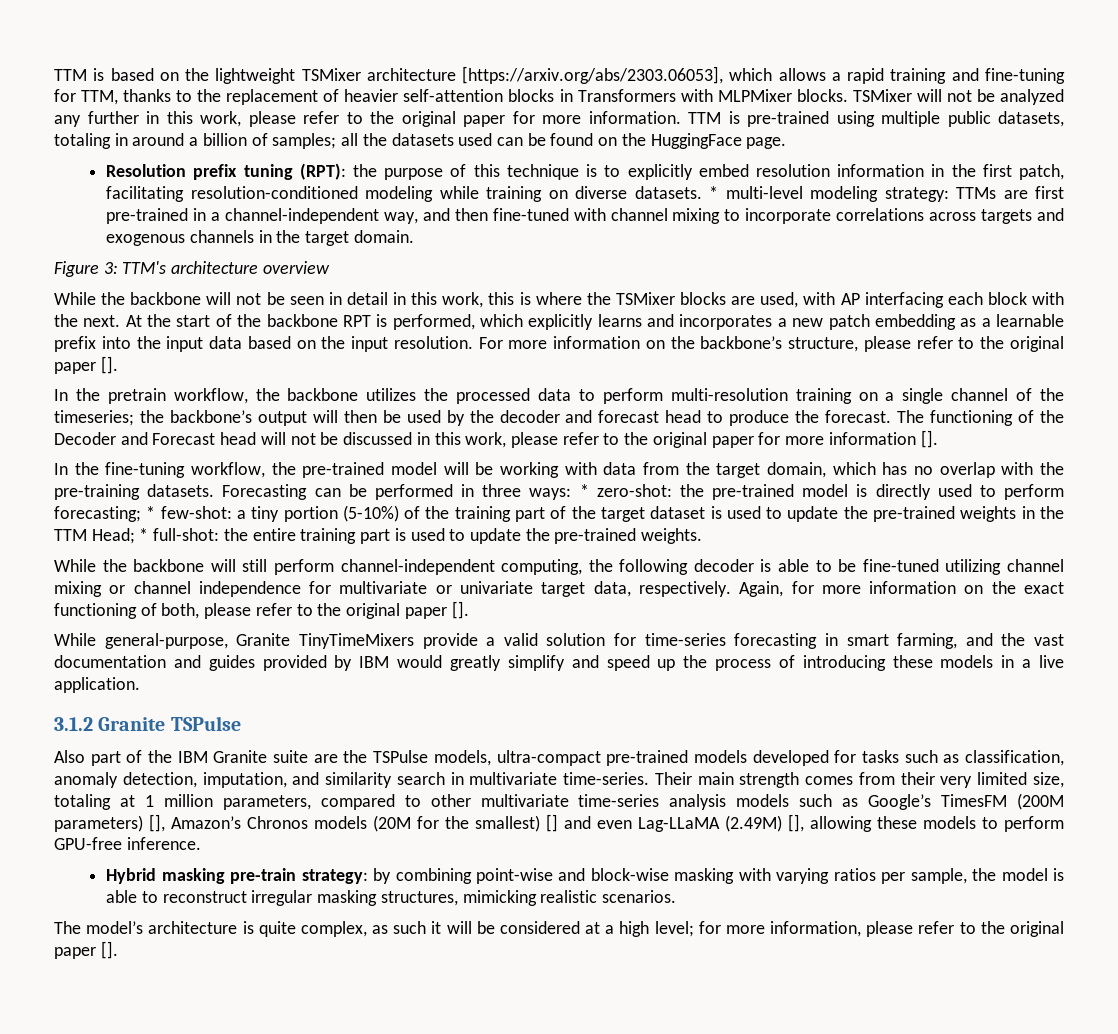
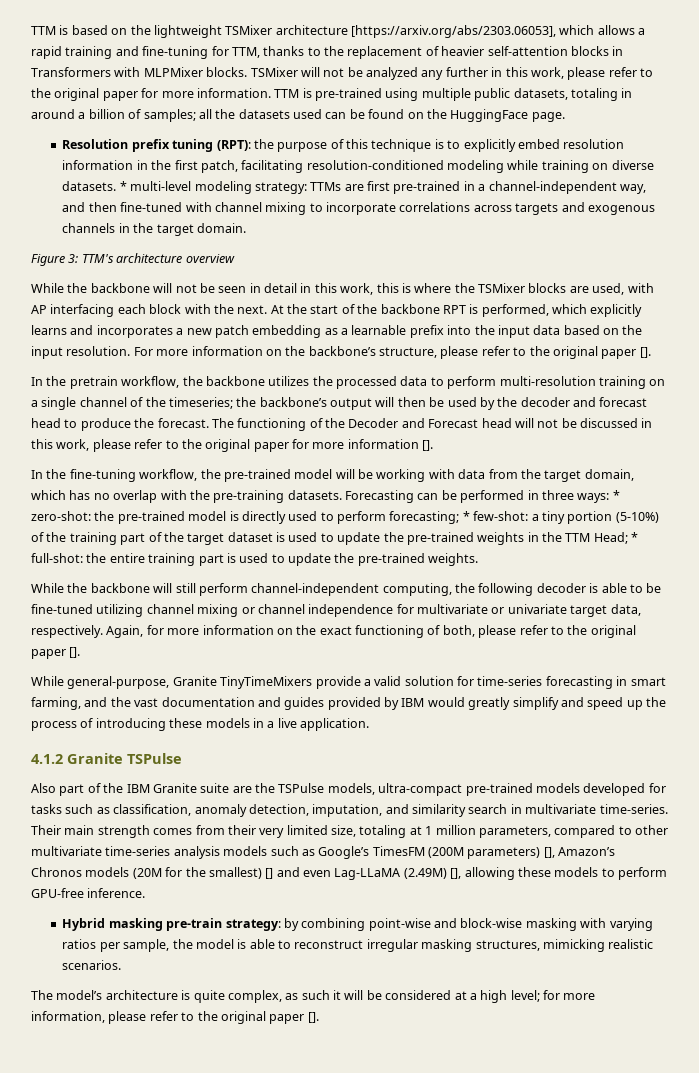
[54,717,93,731] 3.1.2 -> [31,754,63,764] 4.1.2

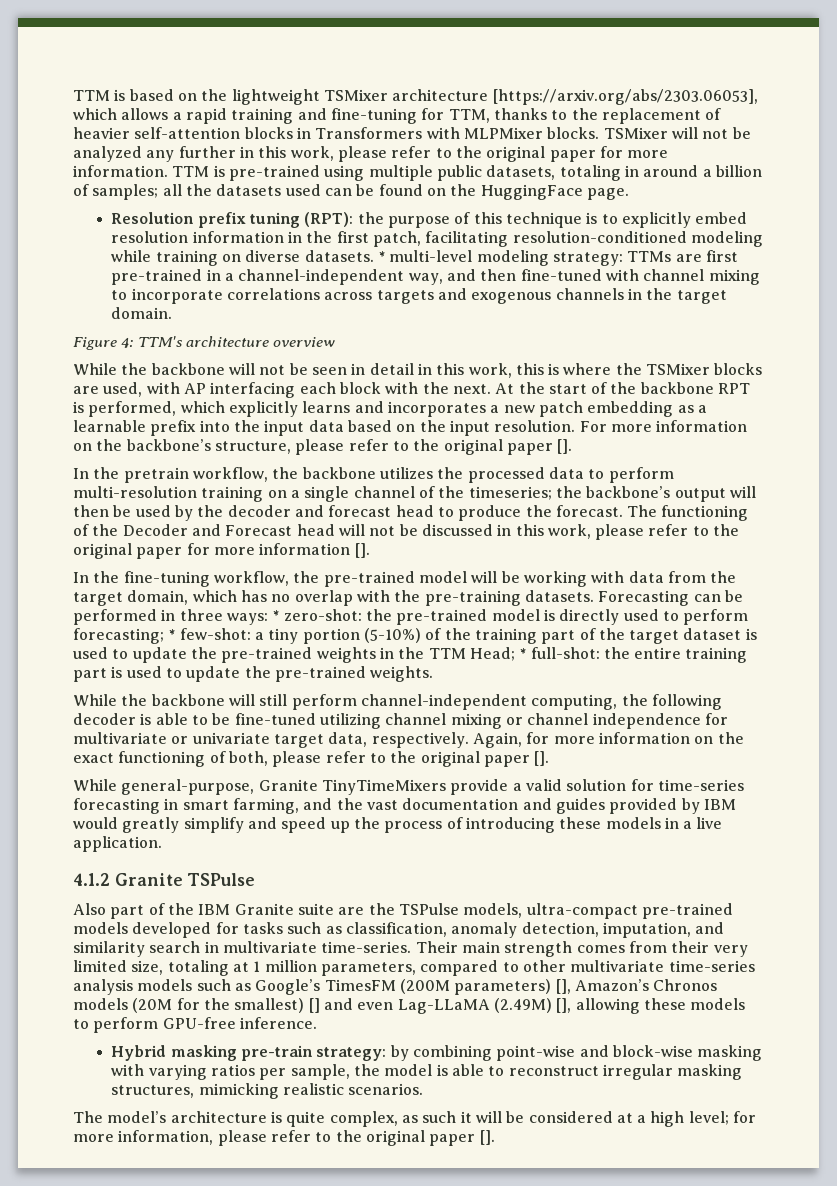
[68,254,79,263] 3: -> [121,337,134,348] 4:

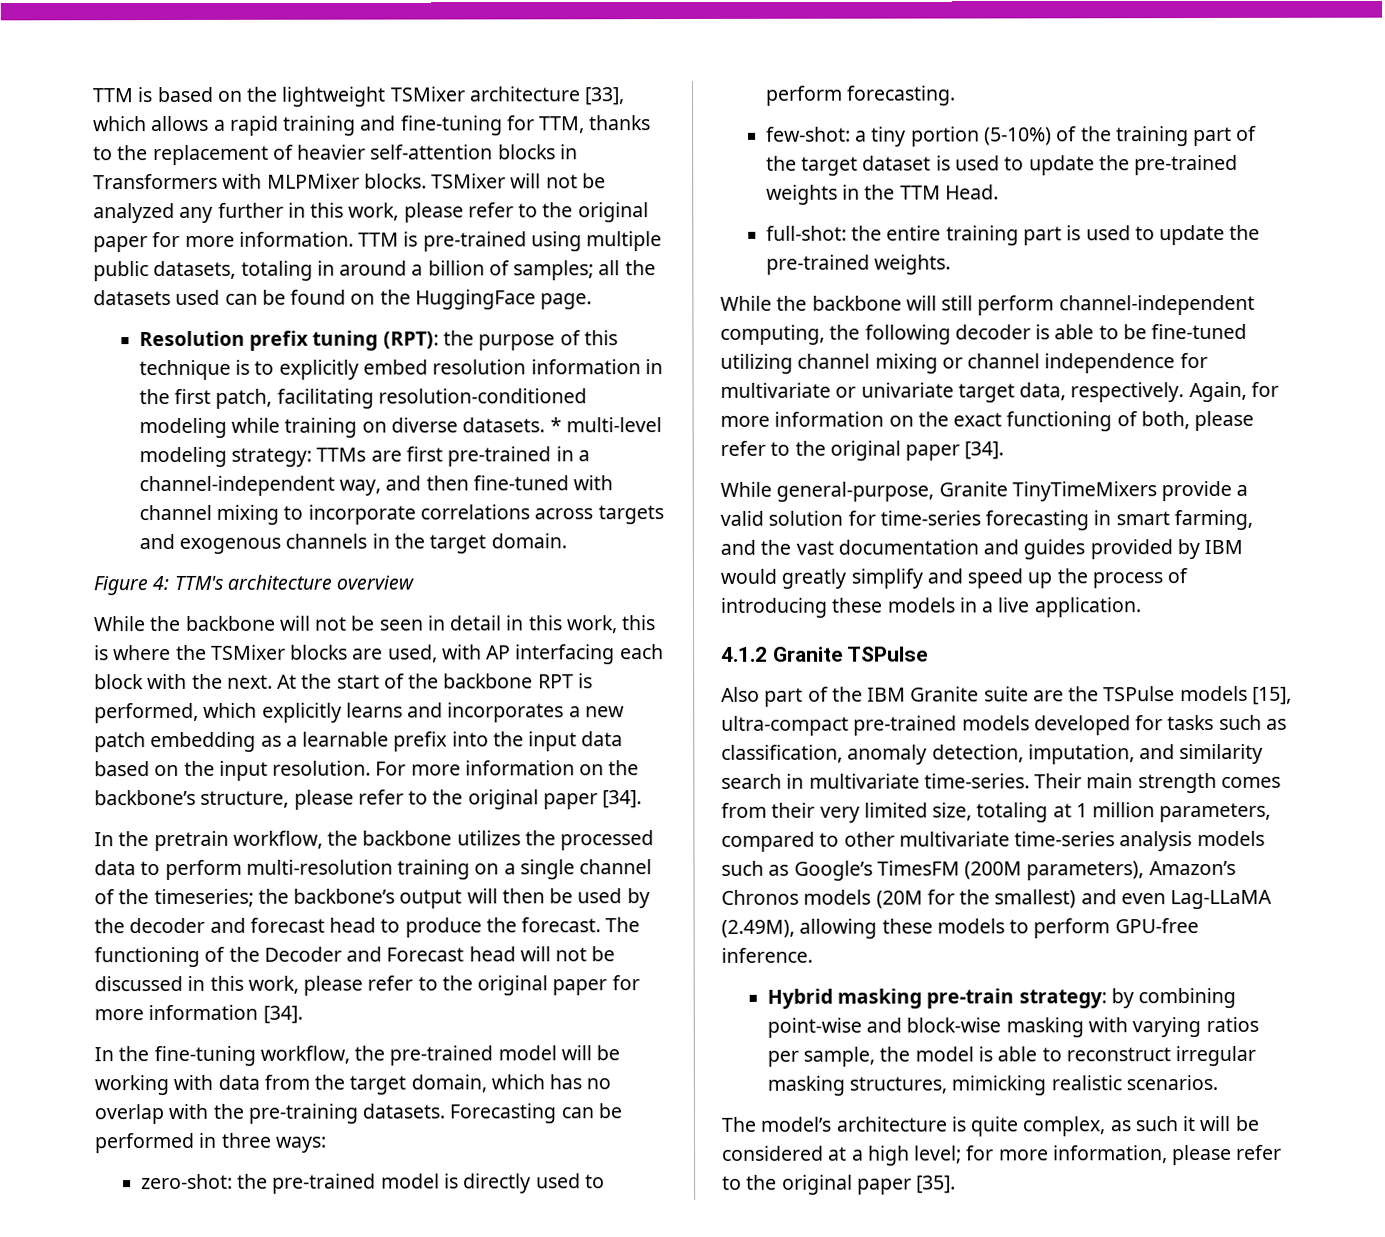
[492,89,758,105] [https://arxiv.org/abs/2303.06053], -> [584,87,626,106] [33],
[557,439,573,454] []. -> [602,790,643,809] [34].
[354,543,370,558] []. -> [262,1005,303,1024] [34].
[272,610,280,621] * -> (327, 1144) //
[73,628,176,644] forecasting; * -> [846,85,957,106] forecasting. //
[469,647,527,661] Head; * -> [944,184,999,200] Head. //
[534,751,550,766] []. -> [964,441,1005,460] [34].
[463,903,523,918] models, -> [1179,685,1292,705] models [15],
[454,979,571,995] parameters) [], -> [1026,861,1145,881] parameters),
[308,998,320,1013] [] -> (1077, 899) none
[493,998,572,1013] (2.49M) [], -> [721,919,795,938] (2.49M),
[479,1130,495,1145] []. -> [916,1175,957,1194] [35].

